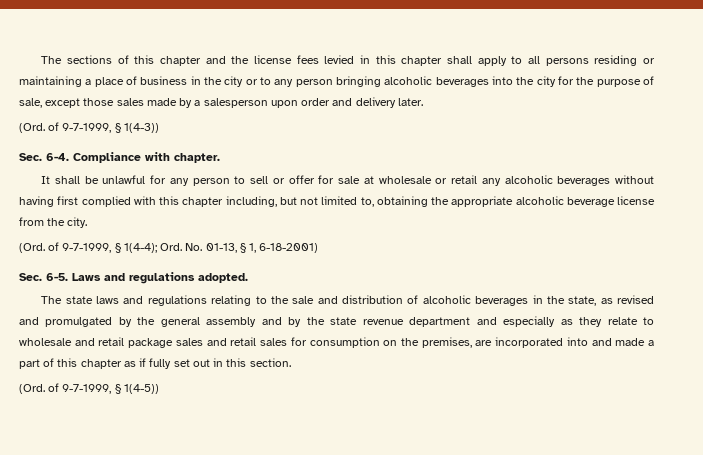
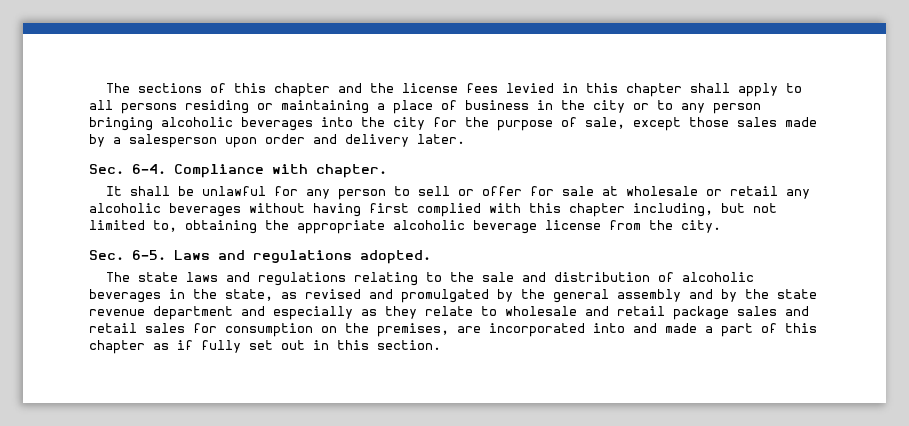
[19,122,159,133] // (Ord. of 9-7-1999, § 1(4-3)) -> (465, 139) none
[19,242,319,253] // (Ord. of 9-7-1999, § 1(4-4); Ord. No. 01-13, § 1, 6-18-2001) -> (721, 226) none
[19,383,159,394] // (Ord. of 9-7-1999, § 1(4-5)) -> (441, 345) none

